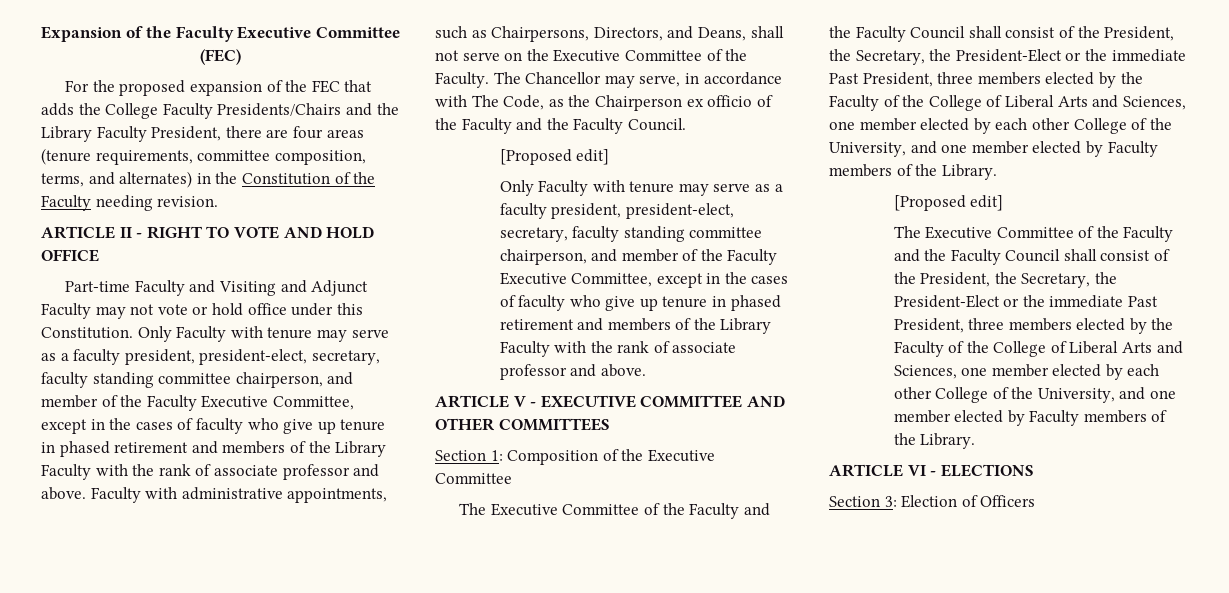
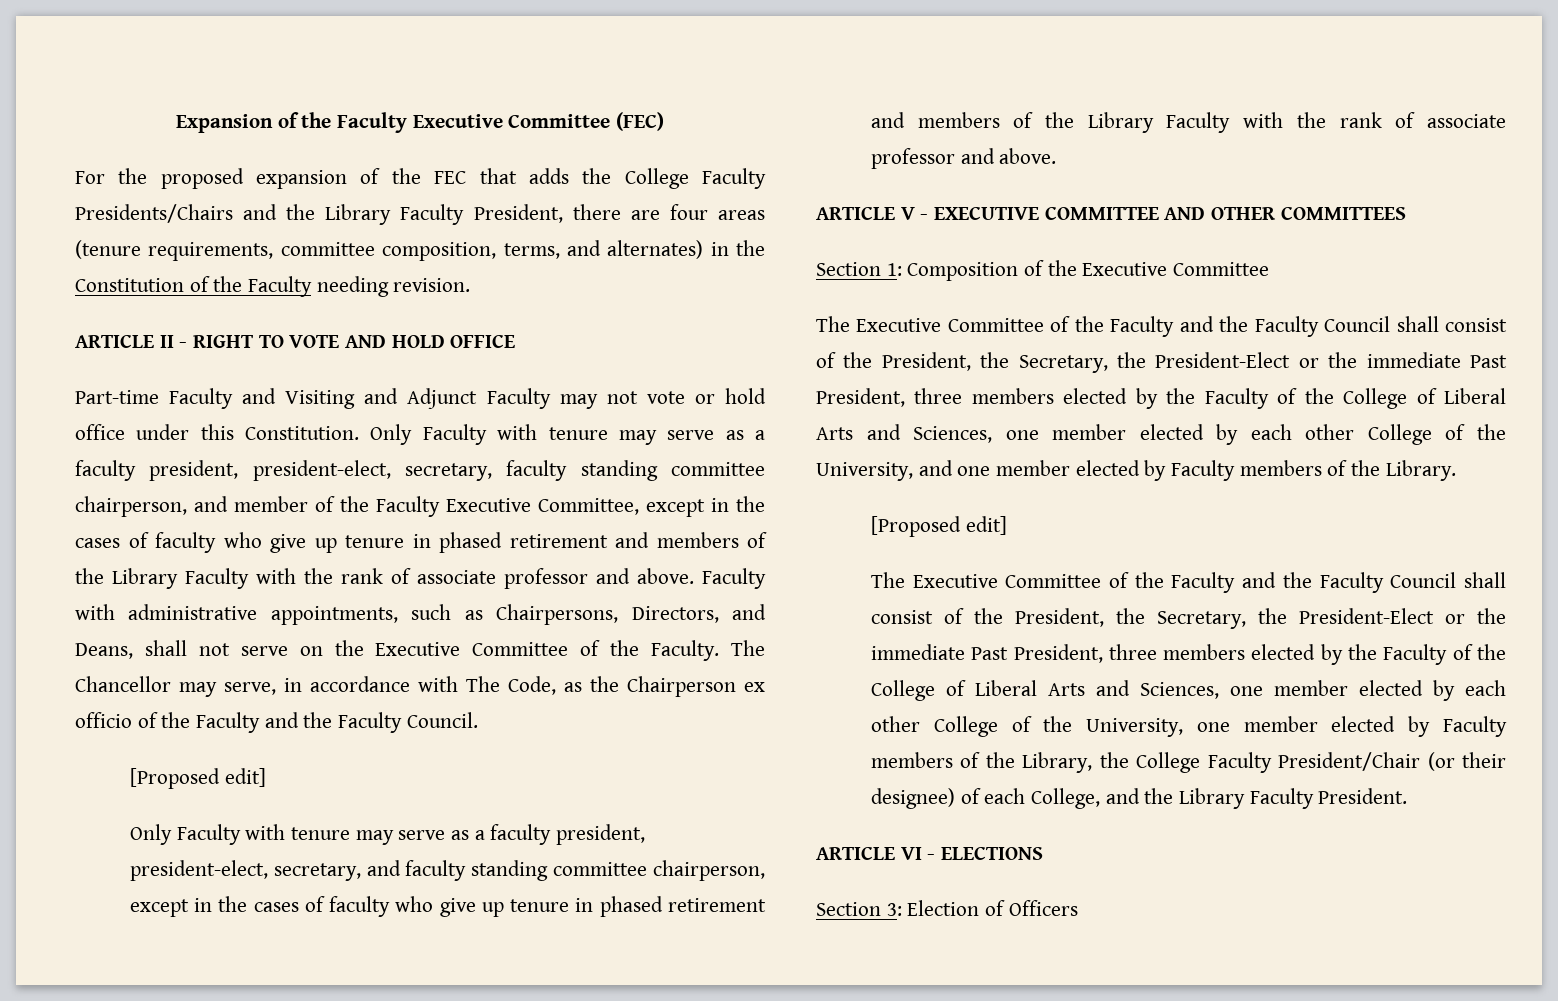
[572,226,763,242] [499,249,778,265] [499,272,653,287] faculty standing committee chairperson, and member of the Faculty Executive Committee, -> [366,860,765,881] and faculty standing committee chairperson,
[1119,387,1177,400] [893,410,1168,426] [893,433,976,449] and one member elected by Faculty members of the Library. -> [1196,716,1507,737] [870,752,1506,773] [870,788,1408,809] one member elected by Faculty members of the Library, the College Faculty President/Chair (or their designee) of each College, and the Library Faculty President.

